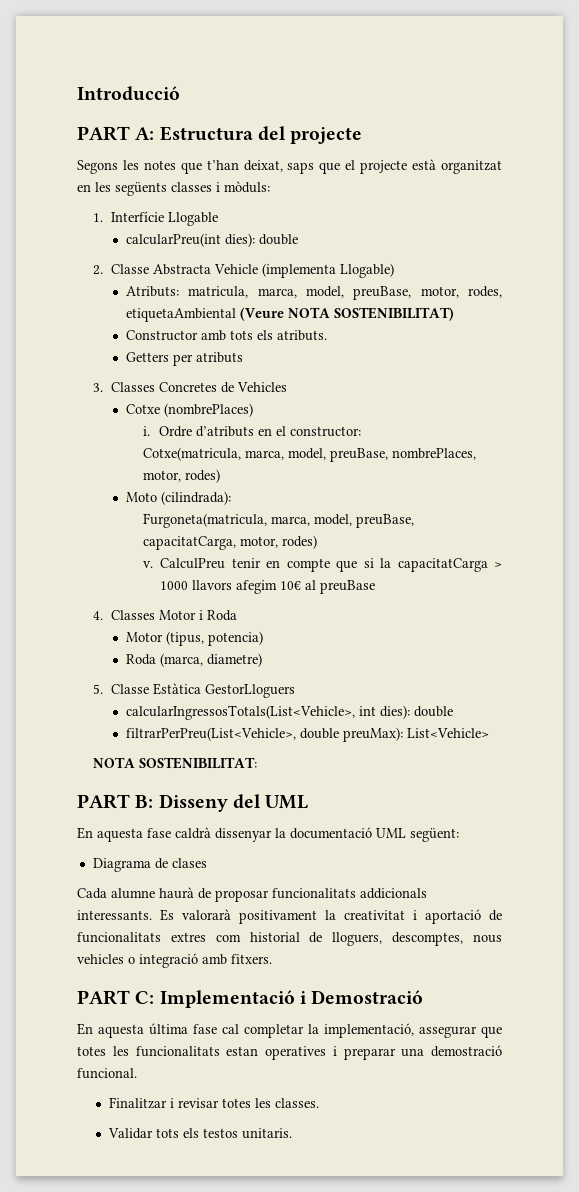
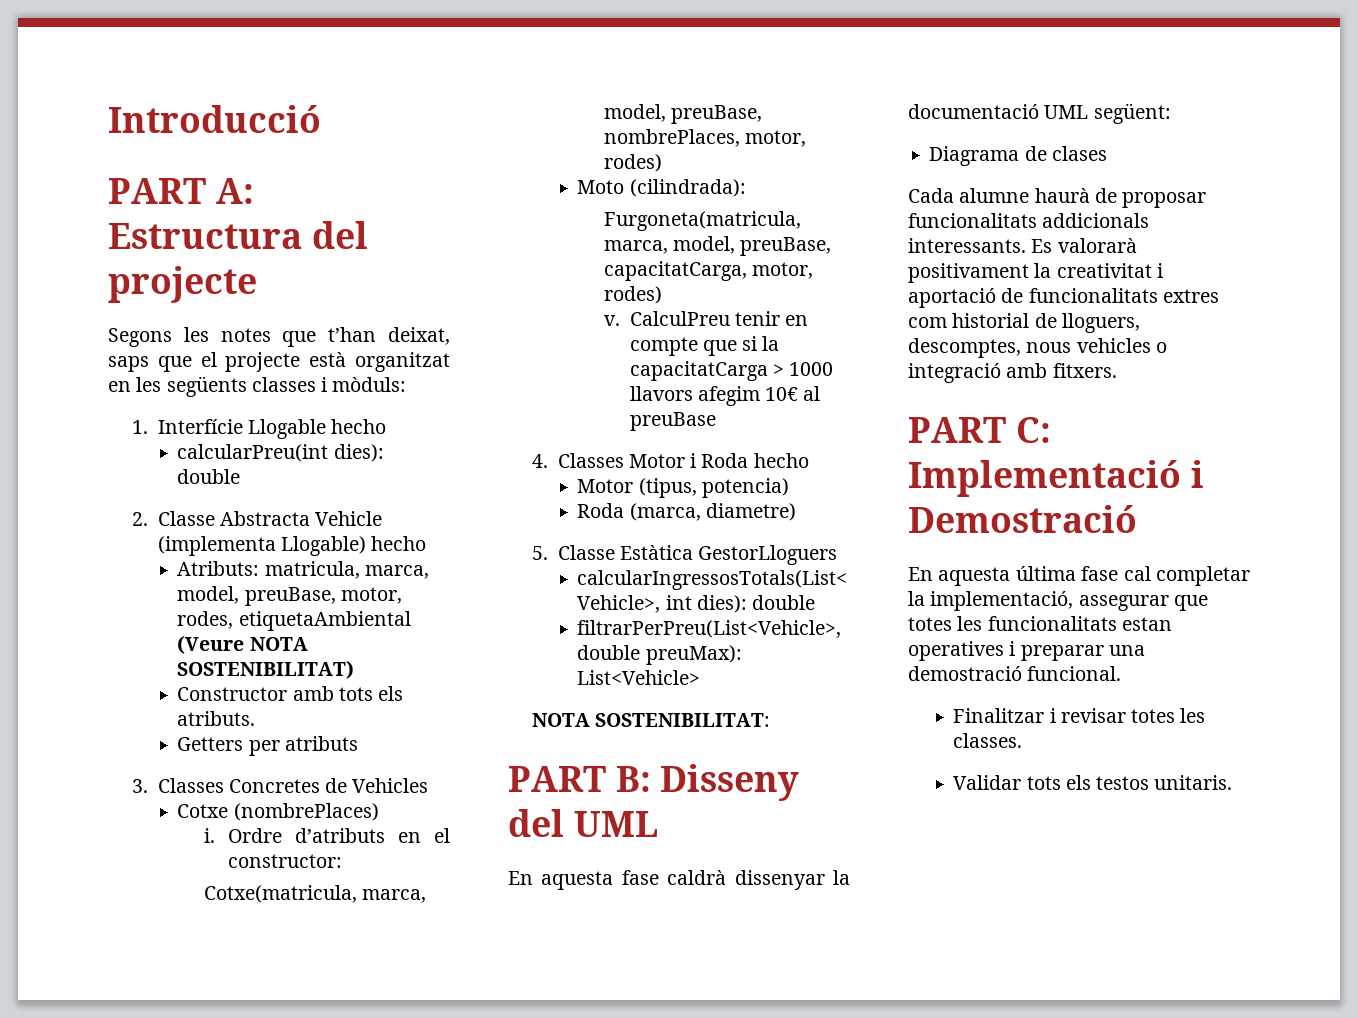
(218, 219) none -> [331,419,387,434] hecho
(394, 270) none -> [371,536,427,551] hecho
(237, 615) none -> [753,453,809,468] hecho

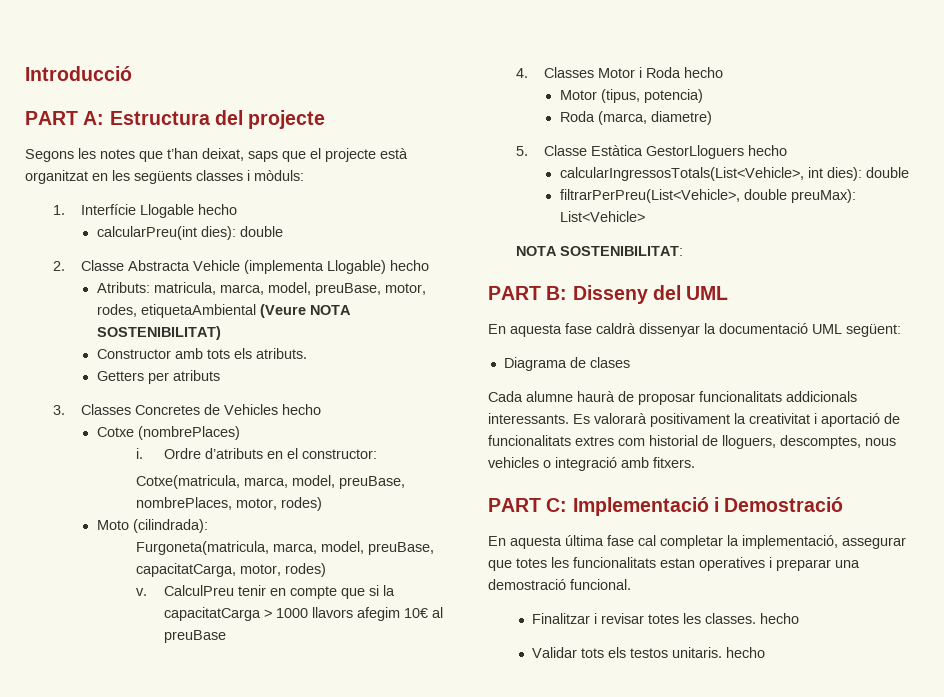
(429, 785) none -> [281,404,321,415] hecho
(838, 555) none -> [747,145,787,156] hecho
(1023, 740) none -> [759,613,799,624] hecho
(1233, 782) none -> [725,647,765,658] hecho

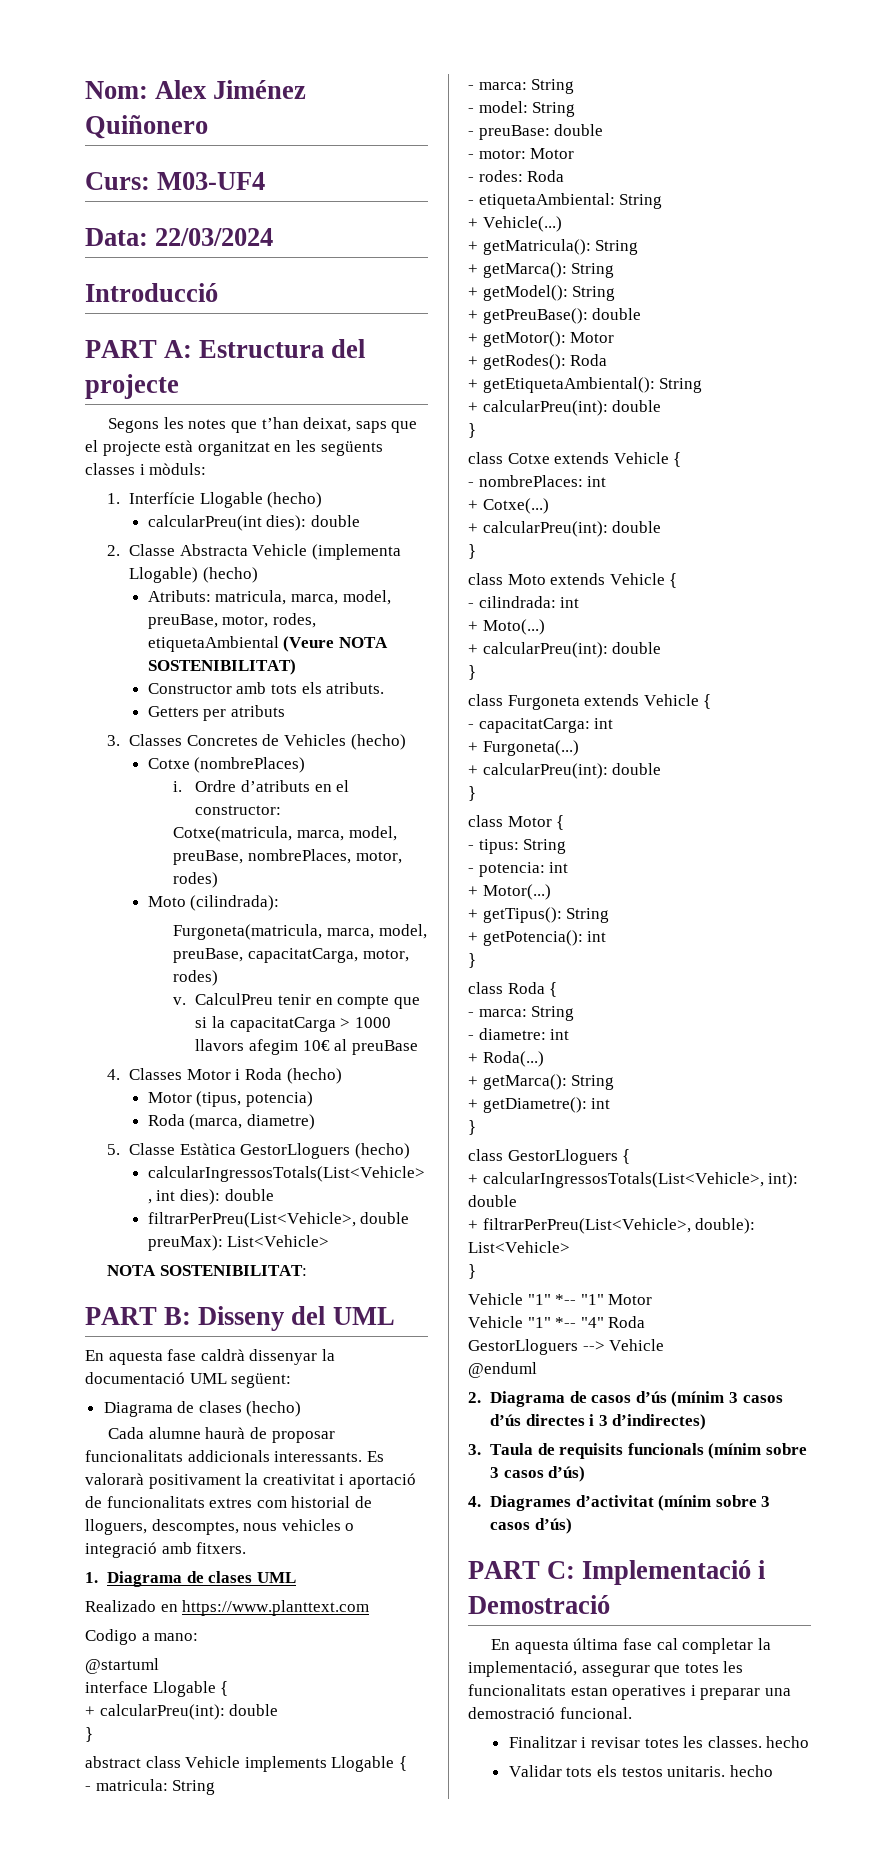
(25, 73) none -> [85,80,307,99] [85,115,208,139] [85,172,266,190] [85,228,274,246] Nom: Alex Jiménez Quiñonero // Curs: M03-UF4 // Data: 22/03/2024 //
[197,204,237,215] hecho -> [267,492,323,508] (hecho)
[389,260,429,271] hecho -> [202,567,258,583] (hecho)
[281,404,321,415] hecho -> [350,734,406,750] (hecho)
[683,67,723,78] hecho -> [286,1068,342,1084] (hecho)
[747,145,787,156] hecho -> [354,1143,410,1159] (hecho)
(630, 362) none -> [246,1401,302,1417] (hecho)
(695, 462) none -> [85,1571,296,1587] [85,1600,370,1616] [85,1629,199,1645] [85,1658,159,1674] [85,1681,229,1697] [85,1704,279,1720] [85,1727,93,1742] [85,1756,407,1772] [85,1779,216,1795] [468,79,575,94] [468,101,576,117] [468,124,604,140] [468,148,575,159] [468,170,565,182] [468,193,663,209] [468,216,562,232] [468,239,639,255] [468,262,615,278] [468,285,616,301] [468,308,642,324] [468,331,615,347] [468,354,608,370] [468,377,703,393] [468,400,662,416] [468,423,476,438] [468,452,682,467] [468,475,607,487] [468,498,549,514] [468,521,662,537] [468,544,476,559] [468,573,678,588] [468,596,580,608] [468,619,545,635] [468,642,662,658] [468,665,476,680] [468,694,712,710] [468,718,614,733] [468,740,579,756] [468,763,662,779] [468,786,476,801] [468,815,565,830] [468,839,567,854] [468,862,569,877] [468,884,551,900] [468,907,610,923] [468,930,607,946] [468,953,476,968] [468,982,558,997] [468,1006,575,1021] [468,1028,570,1040] [468,1051,544,1067] [468,1074,615,1090] [468,1097,611,1113] [468,1120,476,1135] [468,1149,631,1165] [468,1172,799,1188] [468,1195,517,1207] [468,1218,756,1234] [468,1241,570,1253] [468,1264,476,1279] [468,1293,653,1305] [468,1316,646,1328] [468,1339,665,1355] [468,1362,537,1378] [468,1391,783,1407] [490,1414,707,1430] [468,1443,808,1459] [490,1466,586,1482] [468,1495,771,1511] [490,1518,572,1534] // 1. Diagrama de clases UML // Realizado en https://www.planttext.com // Codigo a mano: // @startuml // interface Llogable { // + calcularPreu(int): double // } // abstract class Vehicle implements Llogable { // - matricula: String // - marca: String // - model: String // - preuBase: double // - motor: Motor // - rodes: Roda // - etiquetaAmbiental: String // + Vehicle(...) // + getMatricula(): String // + getMarca(): String // + getModel(): String // + getPreuBase(): double // + getMotor(): Motor // + getRodes(): Roda // + getEtiquetaAmbiental(): String // + calcularPreu(int): double // } // class Cotxe extends Vehicle { // - nombrePlaces: int // + Cotxe(...) // + calcularPreu(int): double // } // class Moto extends Vehicle { // - cilindrada: int // + Moto(...) // + calcularPreu(int): double // } // class Furgoneta extends Vehicle { // - capacitatCarga: int // + Furgoneta(...) // + calcularPreu(int): double // } // class Motor { // - tipus: String // - potencia: int // + Motor(...) // + getTipus(): String // + getPotencia(): int // } // class Roda { // - marca: String // - diametre: int // + Roda(...) // + getMarca(): String // + getDiametre(): int // } // class GestorLloguers { // + calcularIngressosTotals(List<Vehicle>, int): double // + filtrarPerPreu(List<Vehicle>, double): List<Vehicle> // } // Vehicle "1" *-- "1" Motor // Vehicle "1" *-- "4" Roda // GestorLloguers --> Vehicle // @enduml // 2. Diagrama de casos d’ús (mínim 3 casos d’ús directes i 3 d’indirectes) // 3. Taula de requisits funcionals (mínim sobre 3 casos d’ús) // 4. Diagrames d’activitat (mínim sobre 3 casos d’ús)

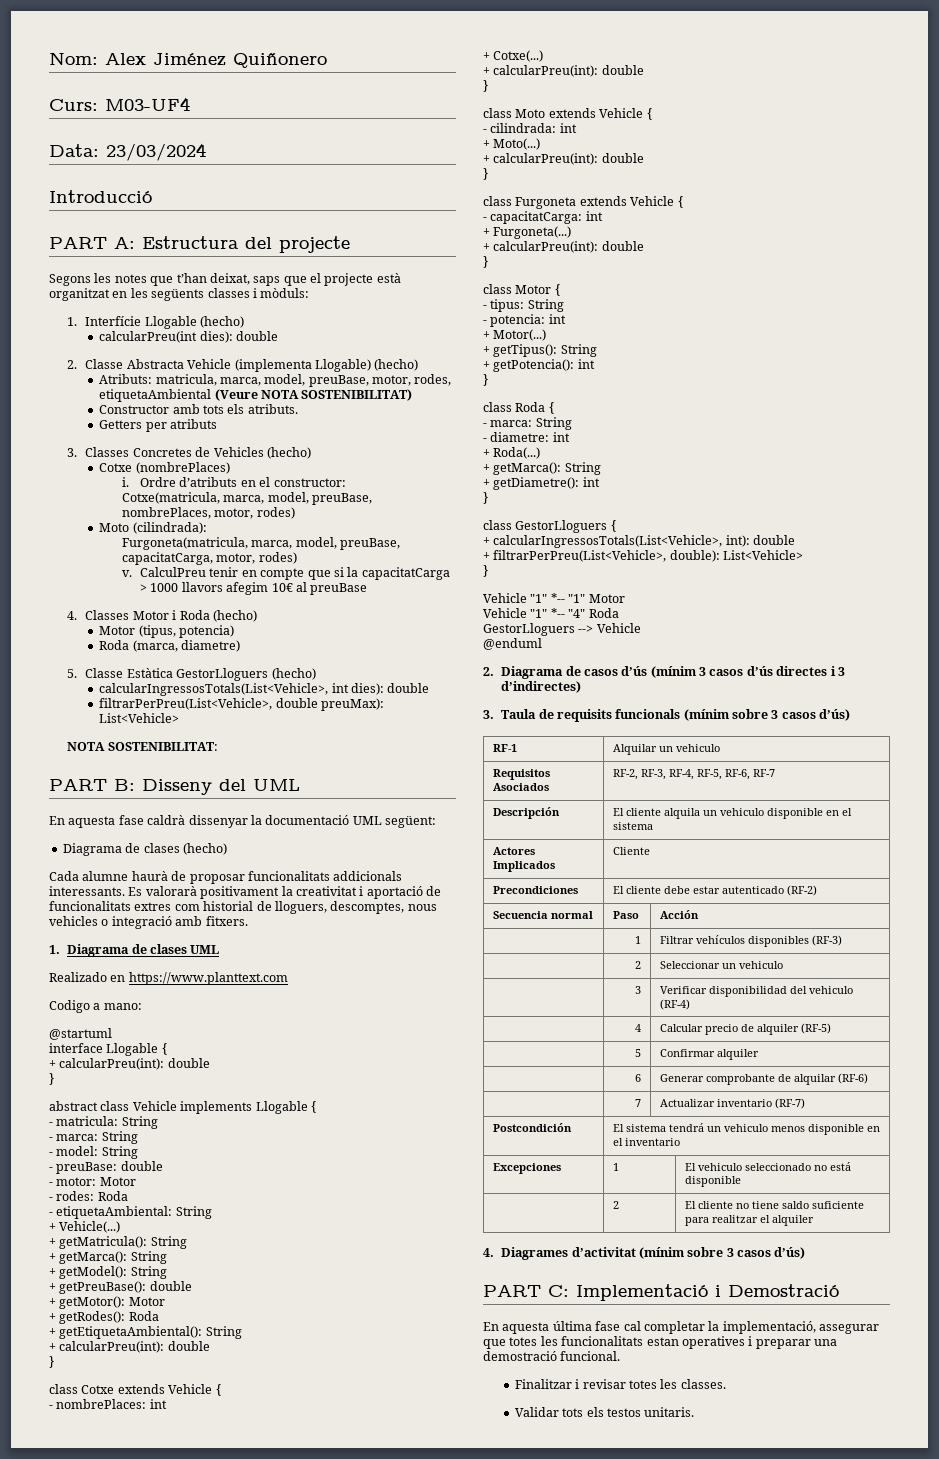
[155,228,274,246] 22/03/2024 -> [106,143,206,161] 23/03/2024
(586, 1474) none -> [492,744,517,752] [612,744,720,755] [492,769,550,780] [492,783,549,791] [612,769,775,780] [492,807,560,819] [612,808,852,819] [612,822,653,830] [492,847,535,855] [492,861,555,872] [612,847,650,855] [492,886,578,894] [612,885,817,896] [492,911,593,919] [612,911,639,919] [659,910,699,919] [635,936,642,944] [659,935,842,947] [635,961,642,969] [659,961,783,969] [635,986,642,994] [659,986,853,997] [659,999,690,1010] [635,1024,642,1032] [659,1023,831,1035] [635,1049,642,1057] [659,1049,759,1060] [635,1074,642,1082] [659,1073,868,1085] [635,1099,642,1107] [659,1098,805,1109] [492,1123,572,1132] [612,1123,880,1135] [612,1138,680,1146] [492,1163,561,1174] [612,1163,619,1171] [684,1162,851,1171] [684,1176,741,1187] [612,1201,619,1209] [684,1201,864,1209] [684,1215,814,1226] // RF-1 | Alquilar un vehiculo // Requisitos Asociados | RF-2, RF-3, RF-4, RF-5, RF-6, RF-7 // Descripción | El cliente alquila un vehiculo disponible en el sistema // Actores Implicados | Cliente // Precondiciones | El cliente debe estar autenticado (RF-2) // Secuencia normal | Paso | Acción // | 1 | Filtrar vehículos disponibles (RF-3) // | 2 | Seleccionar un vehiculo // | 3 | Verificar disponibilidad del vehiculo (RF-4) // | 4 | Calcular precio de alquiler (RF-5) // | 5 | Confirmar alquiler // | 6 | Generar comprobante de alquilar (RF-6) // | 7 | Actualizar inventario (RF-7) // Postcondición | El sistema tendrá un vehiculo menos disponible en el inventario // Excepciones | 1 | El vehiculo seleccionado no está disponible // | 2 | El cliente no tiene saldo suficiente para realitzar el alquiler
[766,1736,810,1748] hecho -> (726, 1384) none
[729,1765,773,1777] hecho -> (695, 1412) none

